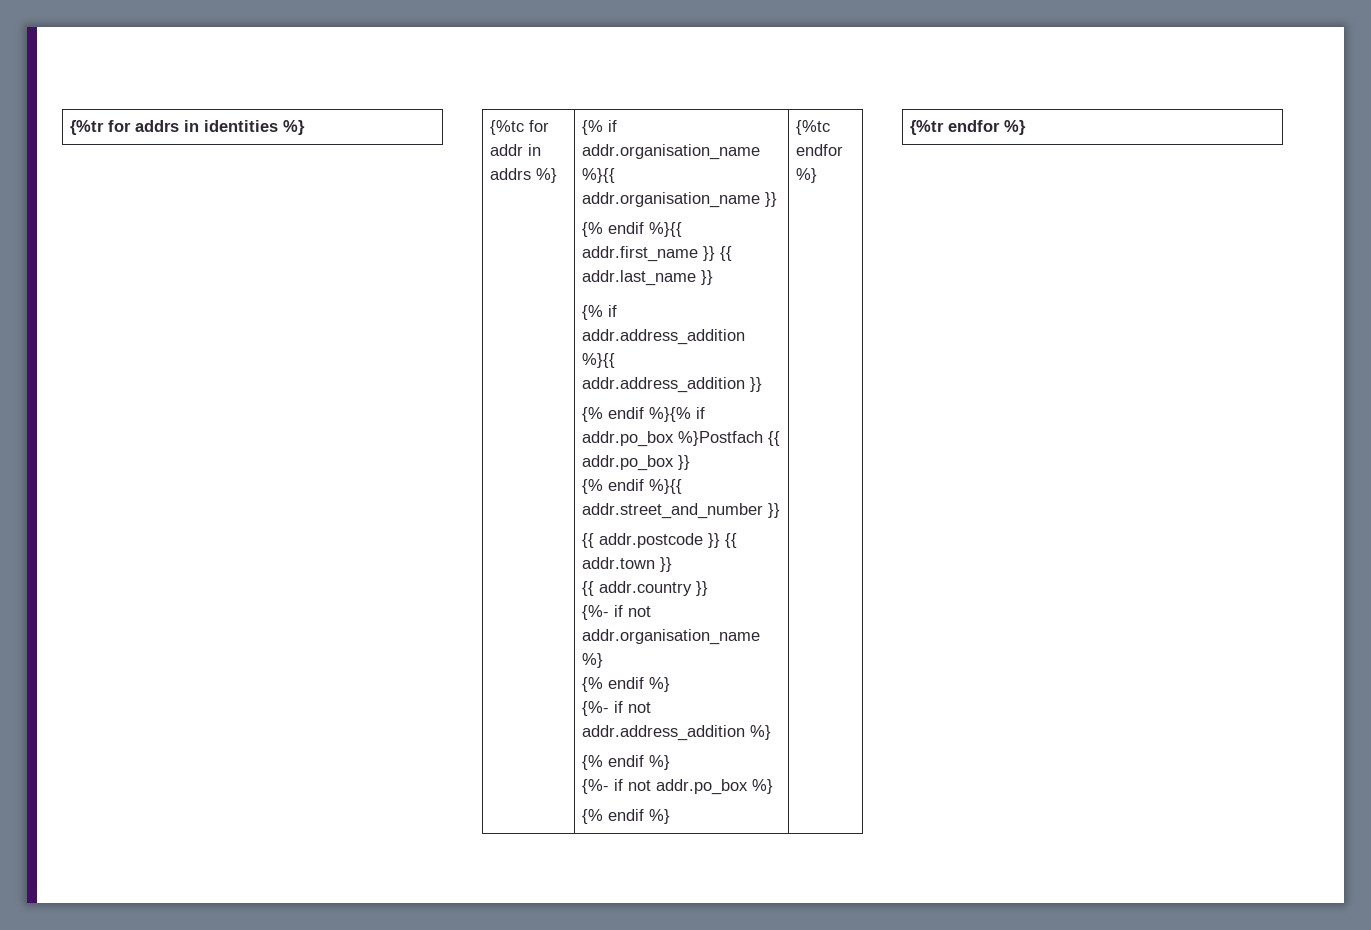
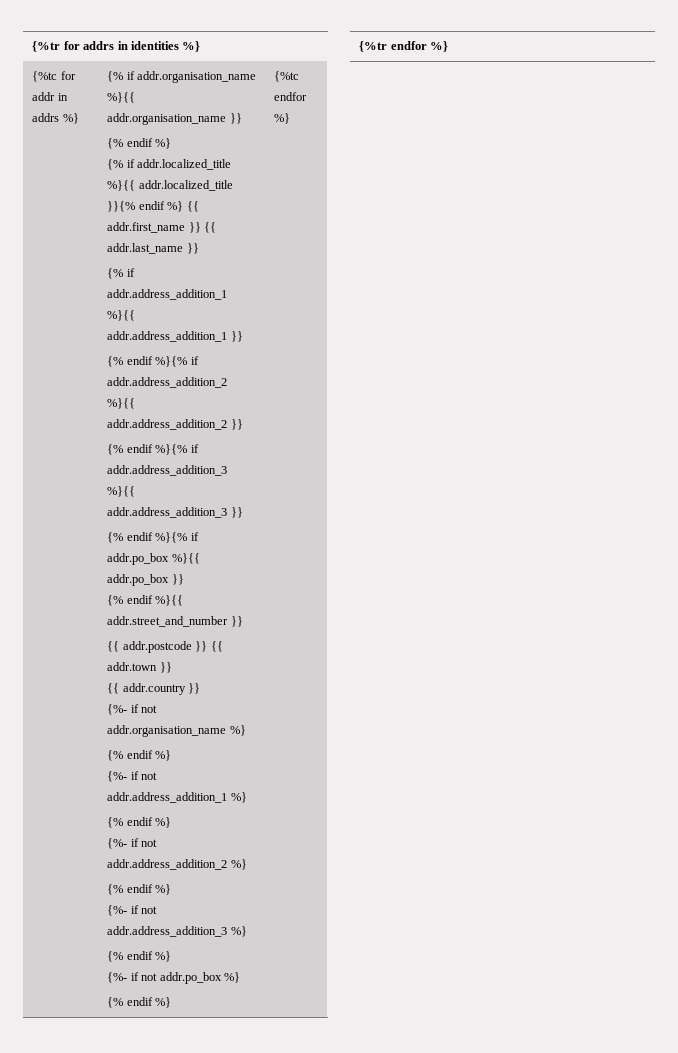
[648,222,682,237] %}{{ -> [155,138,172,149] [107,159,232,170] [107,180,233,191] [107,201,199,212] %} // {% if addr.localized_title %}{{ addr.localized_title }}{% endif %} {{
[581,329,745,345] [581,353,615,368] [581,377,745,393] addr.address_addition %}{{ addr.address_addition -> [107,289,228,300] [107,310,136,321] [107,331,243,342] [107,356,199,367] [107,377,228,388] [107,398,136,409] [107,419,243,430] [107,444,199,455] [107,465,228,476] [107,486,136,497] [107,507,228,518] addr.address_addition_1 %}{{ addr.address_addition_1 }} // {% endif %}{% if addr.address_addition_2 %}{{ addr.address_addition_2 }} // {% endif %}{% if addr.address_addition_3 %}{{ addr.address_addition_3
[677,431,780,446] %}Postfach {{ -> [171,553,200,564] %}{{
[581,725,745,741] addr.address_addition -> [107,792,247,803] [107,817,172,828] [107,838,158,849] [107,859,247,870] [107,884,172,895] [107,905,158,916] [107,926,228,937] addr.address_addition_1 %} // {% endif %} // {%- if not addr.address_addition_2 %} // {% endif %} // {%- if not addr.address_addition_3

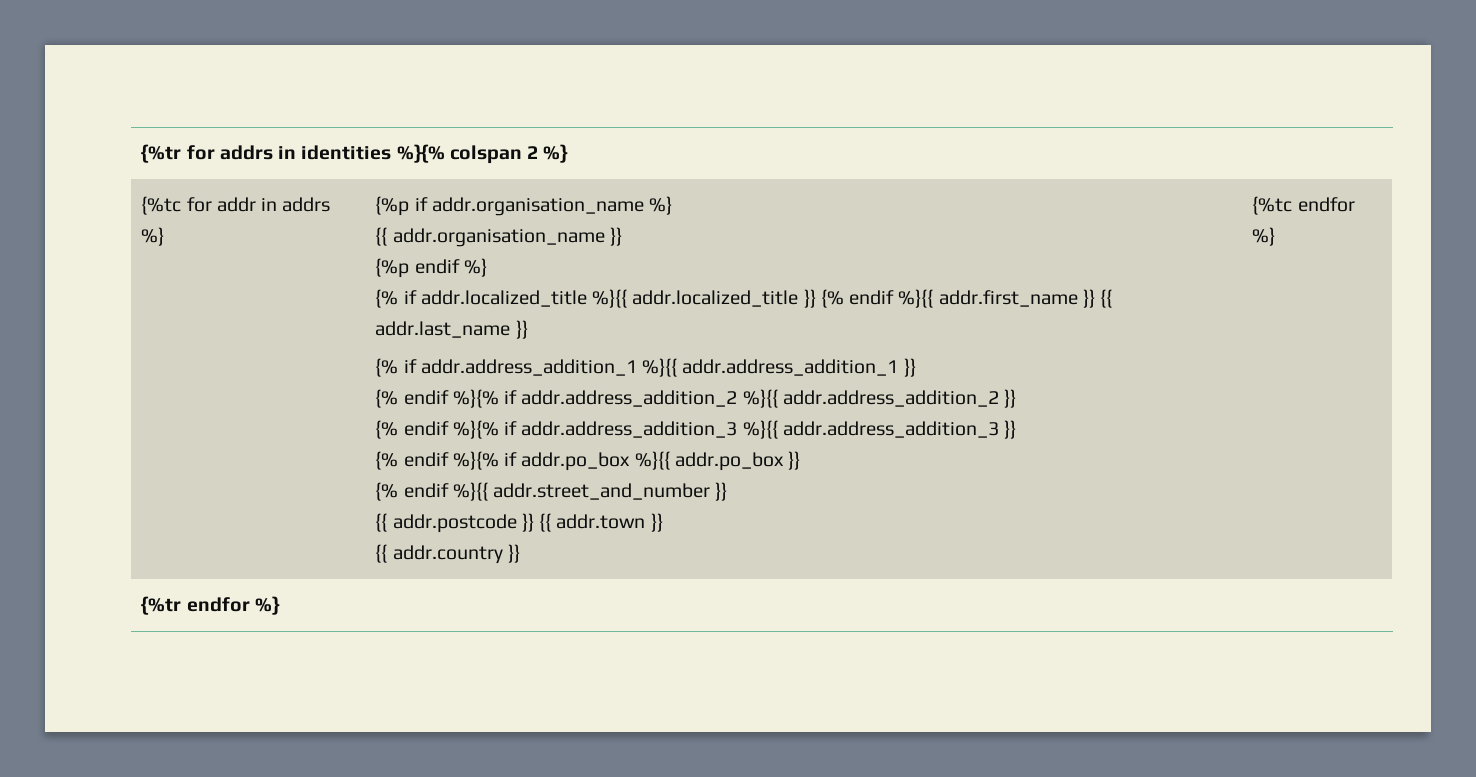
(179, 45) none -> [396,144,539,164] %}{% colspan 2
[107,71,124,82] {% -> [375,196,410,216] {%p
[107,92,136,103] %}{{ -> [649,196,673,215] [375,227,388,246] %} // {{
[107,138,124,149] {% -> [375,258,410,278] {%p
[107,201,199,212] }}{% endif %} {{ -> [803,289,934,308] }} {% endif %}{{
[107,704,158,715] [107,725,246,737] [107,750,172,761] [107,771,158,782] [107,792,247,803] [107,817,172,828] [107,838,158,849] [107,859,247,870] [107,884,172,895] [107,905,158,916] [107,926,247,937] [107,951,172,962] [107,972,240,984] [107,997,172,1008] // {%- if not addr.organisation_name %} // {% endif %} // {%- if not addr.address_addition_1 %} // {% endif %} // {%- if not addr.address_addition_2 %} // {% endif %} // {%- if not addr.address_addition_3 %} // {% endif %} // {%- if not addr.po_box %} // {% endif %} -> (520, 553) none

